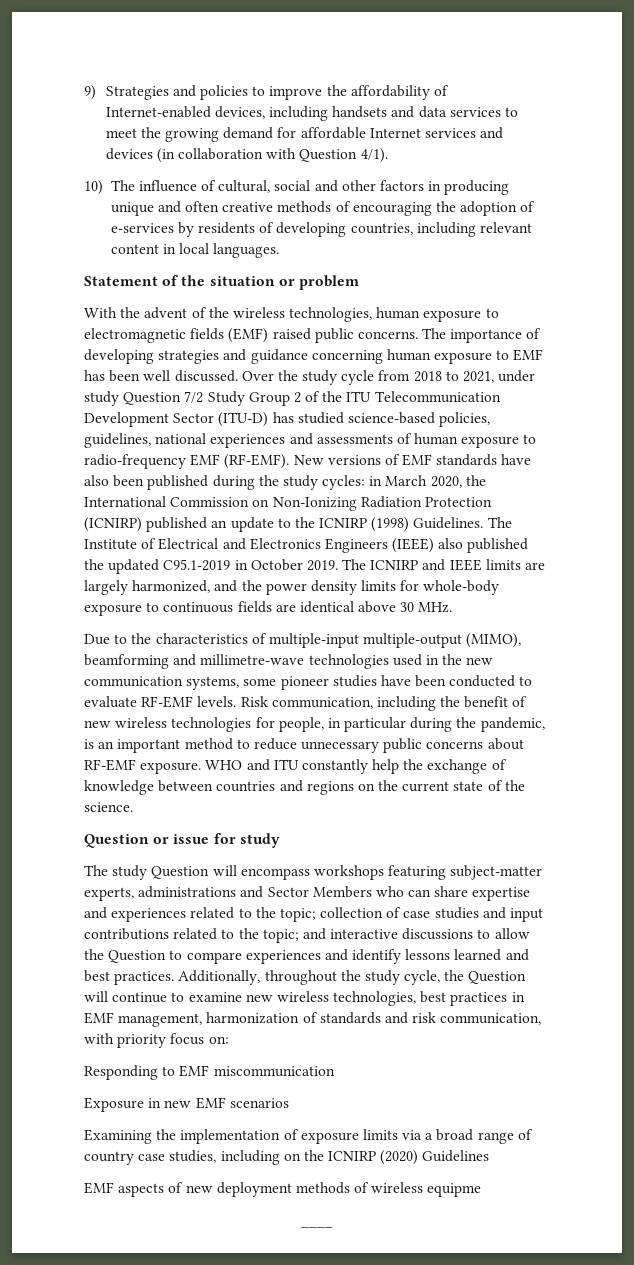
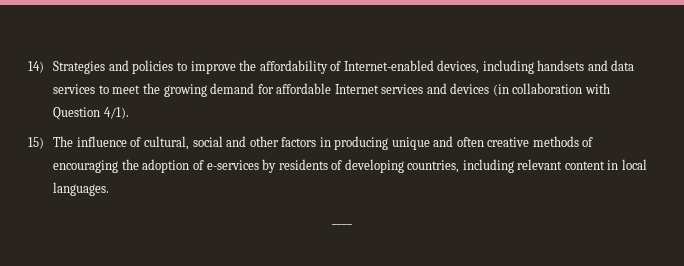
[84,85,96,100] 9) -> [28,61,44,73] 14)
[84,180,103,195] 10) -> [28,137,44,149] 15)
[84,275,359,290] [84,307,499,322] [84,328,542,343] [84,349,544,364] [84,370,536,385] [84,391,501,406] [84,412,491,427] [84,433,537,448] [84,454,532,469] [84,475,486,490] [84,496,492,511] [84,517,512,532] [84,538,529,553] [84,559,546,574] [84,580,500,595] [84,601,453,616] [84,633,522,648] [84,654,494,669] [84,675,533,690] [84,696,528,711] [84,717,545,732] [84,738,524,753] [84,759,507,774] [84,780,525,795] [84,802,133,812] [84,833,280,848] [84,865,543,880] [84,886,531,901] [84,907,544,922] [84,928,530,943] [84,949,529,964] [84,970,527,985] [84,991,525,1006] [84,1012,542,1027] [84,1033,229,1048] [84,1065,335,1080] [84,1097,289,1112] [84,1129,533,1144] [84,1150,490,1165] [84,1182,482,1197] // Statement of the situation or problem // With the advent of the wireless technologies, human exposure to electromagnetic fields (EMF) raised public concerns. The importance of developing strategies and guidance concerning human exposure to EMF has been well discussed. Over the study cycle from 2018 to 2021, under study Question 7/2 Study Group 2 of the ITU Telecommunication Development Sector (ITU-D) has studied science-based policies, guidelines, national experiences and assessments of human exposure to radio-frequency EMF (RF-EMF). New versions of EMF standards have also been published during the study cycles: in March 2020, the International Commission on Non-Ionizing Radiation Protection (ICNIRP) published an update to the ICNIRP (1998) Guidelines. The Institute of Electrical and Electronics Engineers (IEEE) also published the updated C95.1-2019 in October 2019. The ICNIRP and IEEE limits are largely harmonized, and the power density limits for whole-body exposure to continuous fields are identical above 30 MHz. // Due to the characteristics of multiple-input multiple-output (MIMO), beamforming and millimetre-wave technologies used in the new communication systems, some pioneer studies have been conducted to evaluate RF-EMF levels. Risk communication, including the benefit of new wireless technologies for people, in particular during the pandemic, is an important method to reduce unnecessary public concerns about RF-EMF exposure. WHO and ITU constantly help the exchange of knowledge between countries and regions on the current state of the science. // Question or issue for study // The study Question will encompass workshops featuring subject-matter experts, administrations and Sector Members who can share expertise and experiences related to the topic; collection of case studies and input contributions related to the topic; and interactive discussions to allow the Question to compare experiences and identify lessons learned and best practices. Additionally, throughout the study cycle, the Question will continue to examine new wireless technologies, best practices in EMF management, harmonization of standards and risk communication, with priority focus on: // Responding to EMF miscommunication // Exposure in new EMF scenarios // Examining the implementation of exposure limits via a broad range of country case studies, including on the ICNIRP (2020) Guidelines // EMF aspects of new deployment methods of wireless equipme -> (110, 189) none

